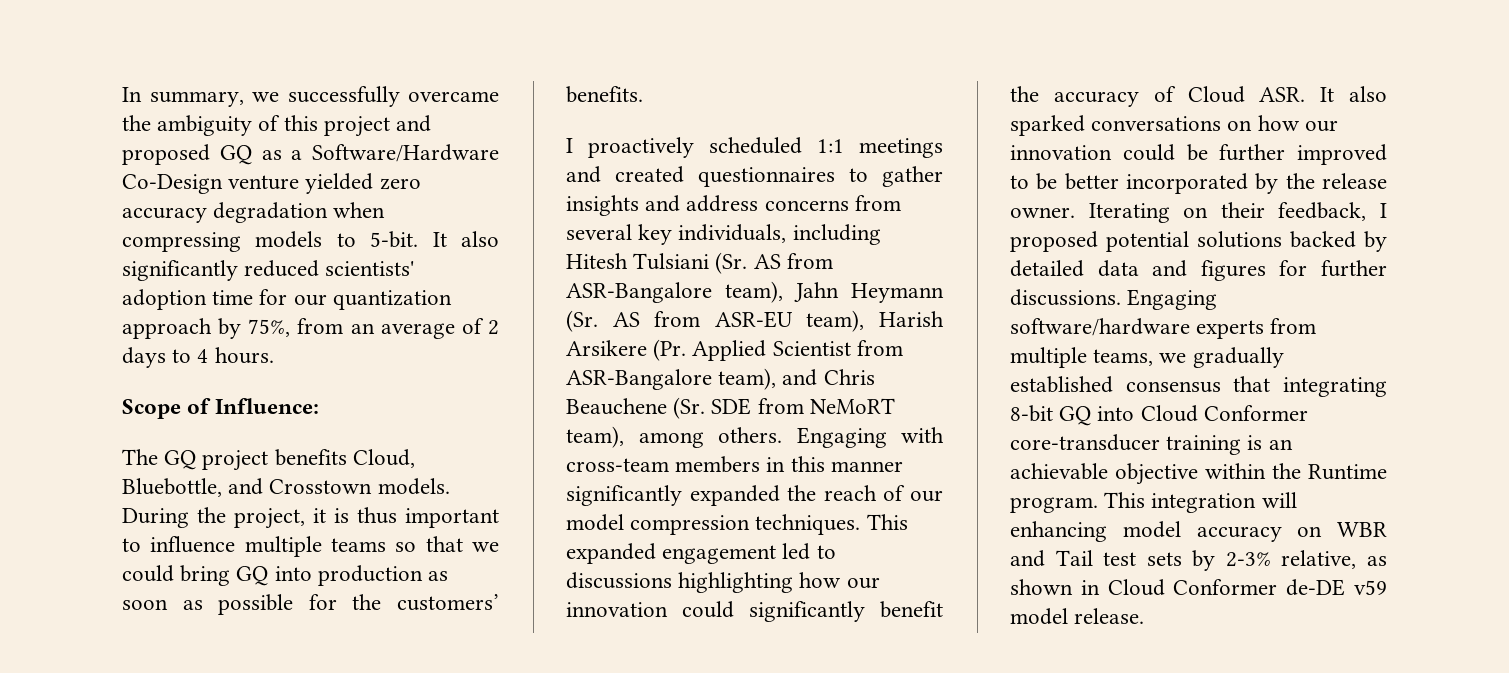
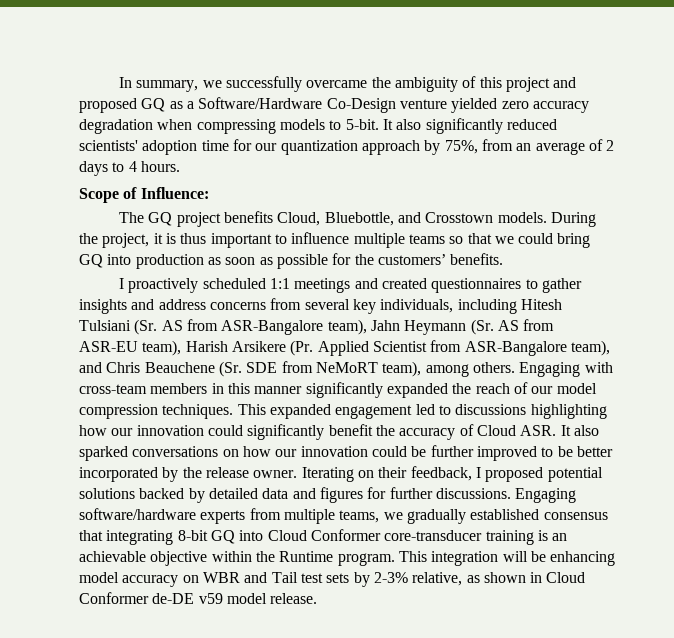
(1297, 500) none -> [530,551,546,562] be

